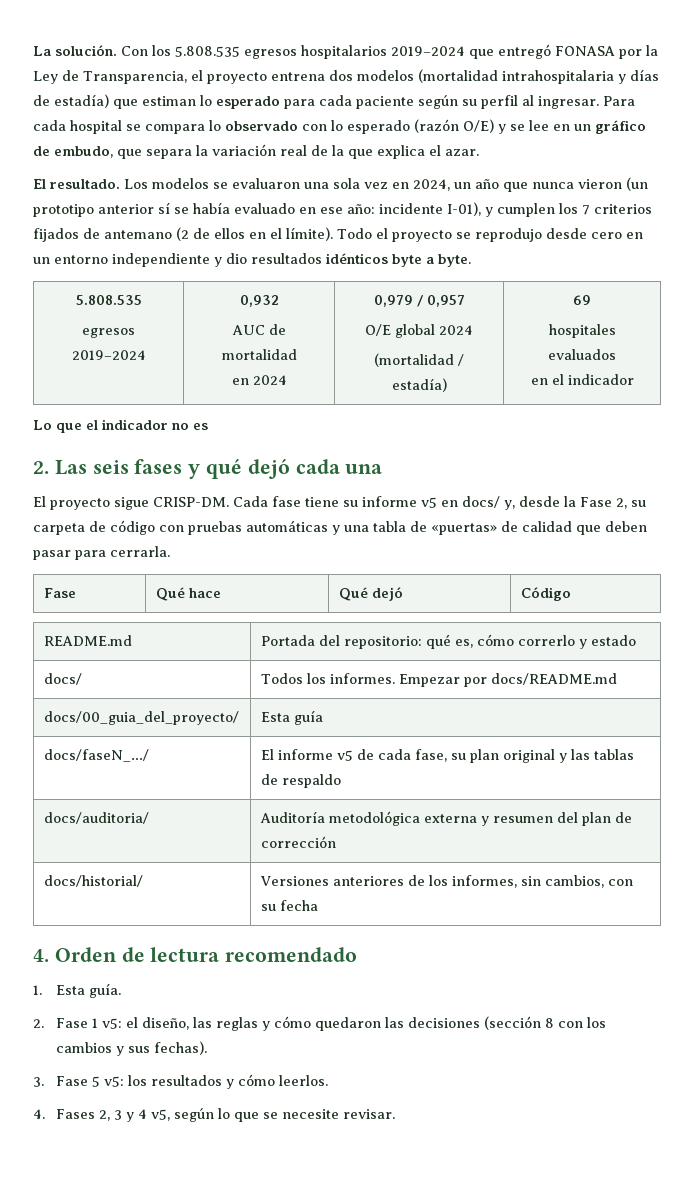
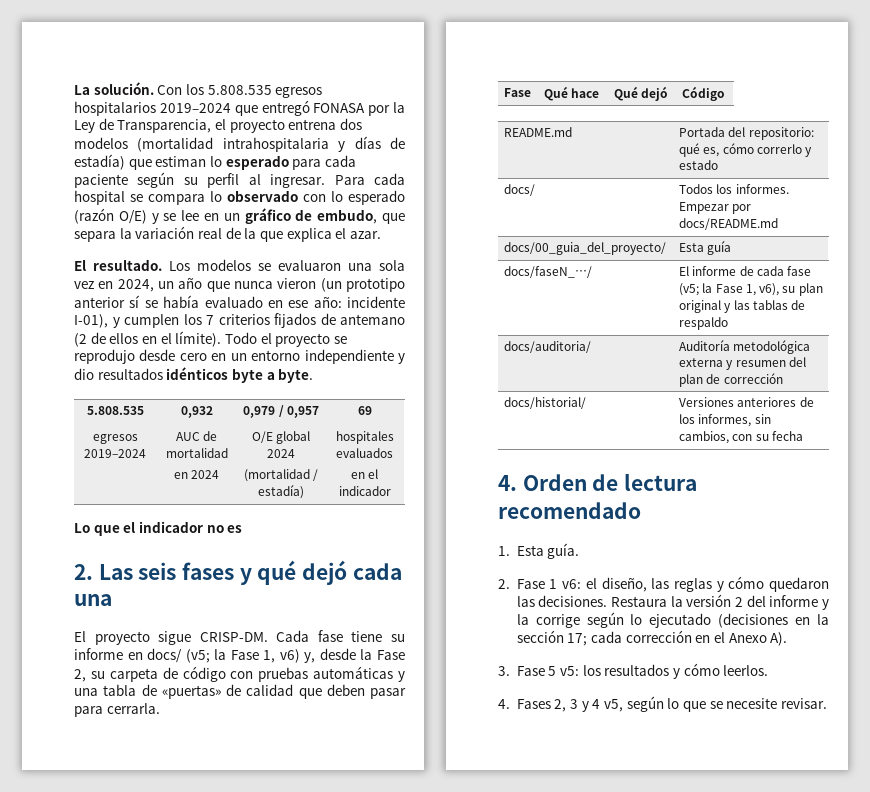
[421,497,437,508] v5 -> (123, 654) none
(500, 502) none -> [185,649,300,663] (v5; la Fase 1, v6)
[336,750,353,761] v5 -> (737, 271) none
[414,749,447,762] fase, -> [787,266,812,276] [679,283,780,296] fase (v5; la Fase 1, v6),
[101,1018,122,1029] v5: -> [562,579,582,589] v6:
[407,1016,606,1030] [55,1041,207,1056] decisiones (sección 8 con los cambios y sus fechas). -> [538,594,829,610] [516,612,829,628] [516,630,788,646] decisiones. Restaura la versión 2 del informe y la corrige según lo ejecutado (decisiones en la sección 17; cada corrección en el Anexo A).

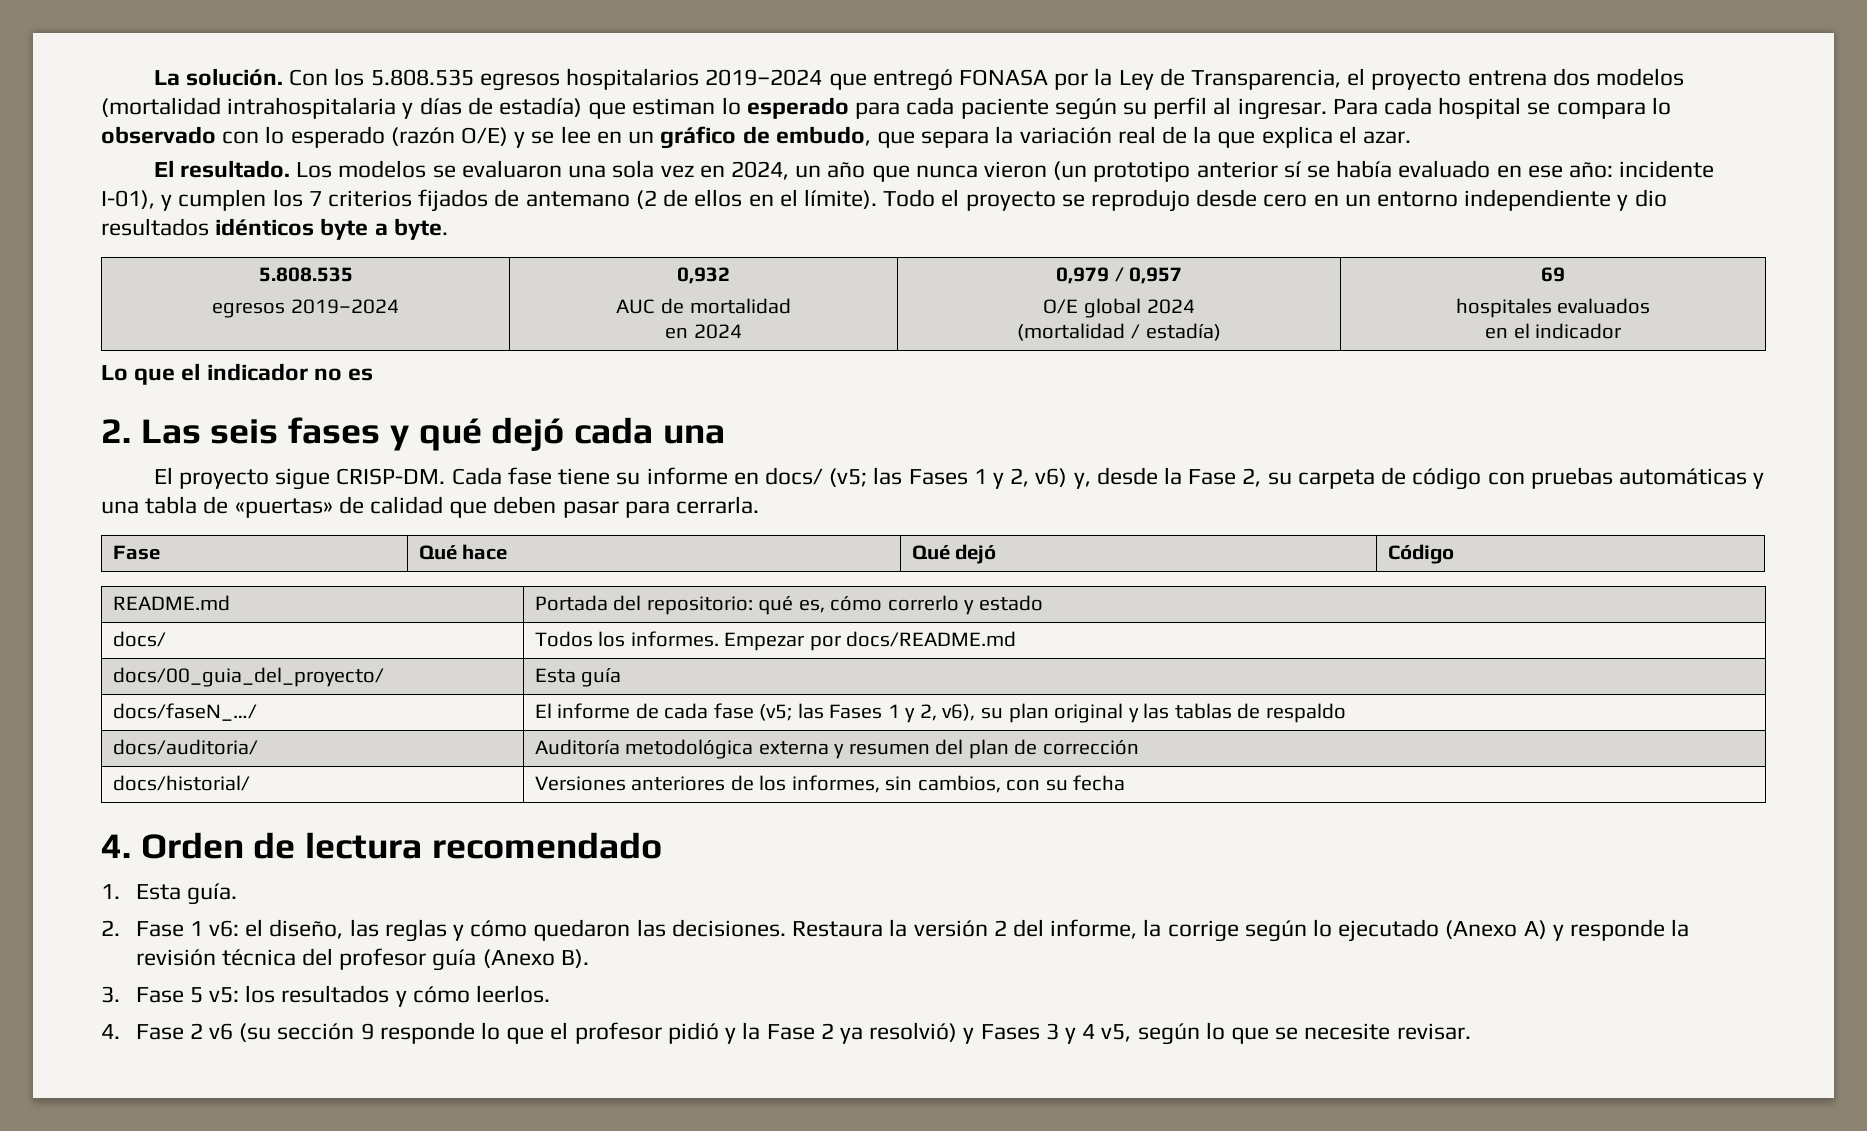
[214,649,276,663] la Fase 1, -> [873,467,1030,489] las Fases 1 y 2,
[702,283,756,296] la Fase 1, -> [797,703,937,723] las Fases 1 y 2,
[769,595,829,610] informe y -> [1050,919,1138,939] informe,
[718,613,829,628] [516,630,788,646] (decisiones en la sección 17; cada corrección en el Anexo A). -> [1445,919,1690,941] [135,948,589,971] (Anexo A) y responde la revisión técnica del profesor guía (Anexo B).
[516,699,567,712] Fases 2, -> [135,1022,1040,1044] Fase 2 v6 (su sección 9 responde lo que el profesor pidió y la Fase 2 ya resolvió) y Fases

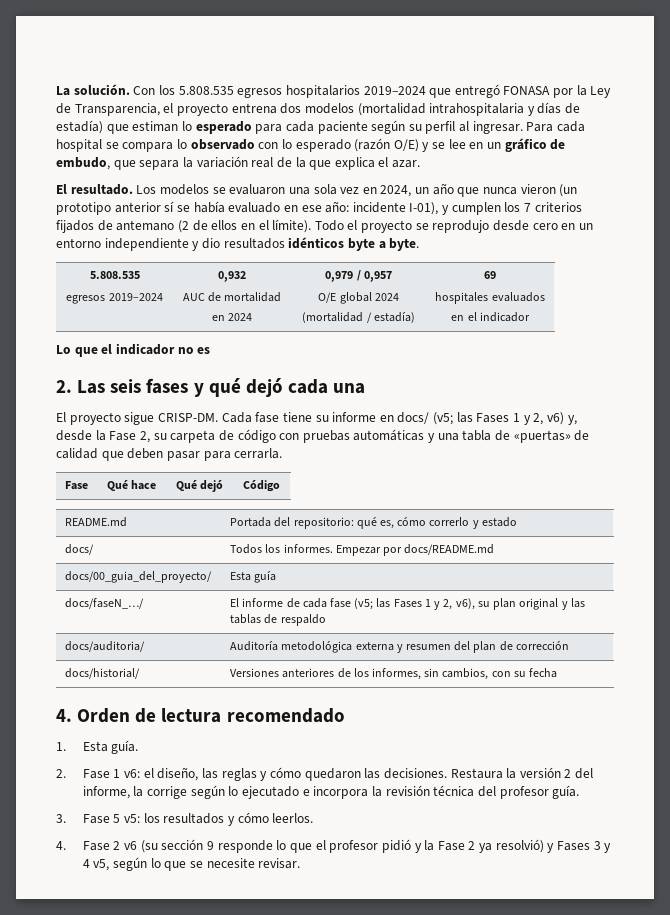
[1445,919,1666,941] (Anexo A) y responde -> [302,786,369,799] e incorpora
[432,949,589,971] guía (Anexo B). -> [552,785,580,799] guía.

